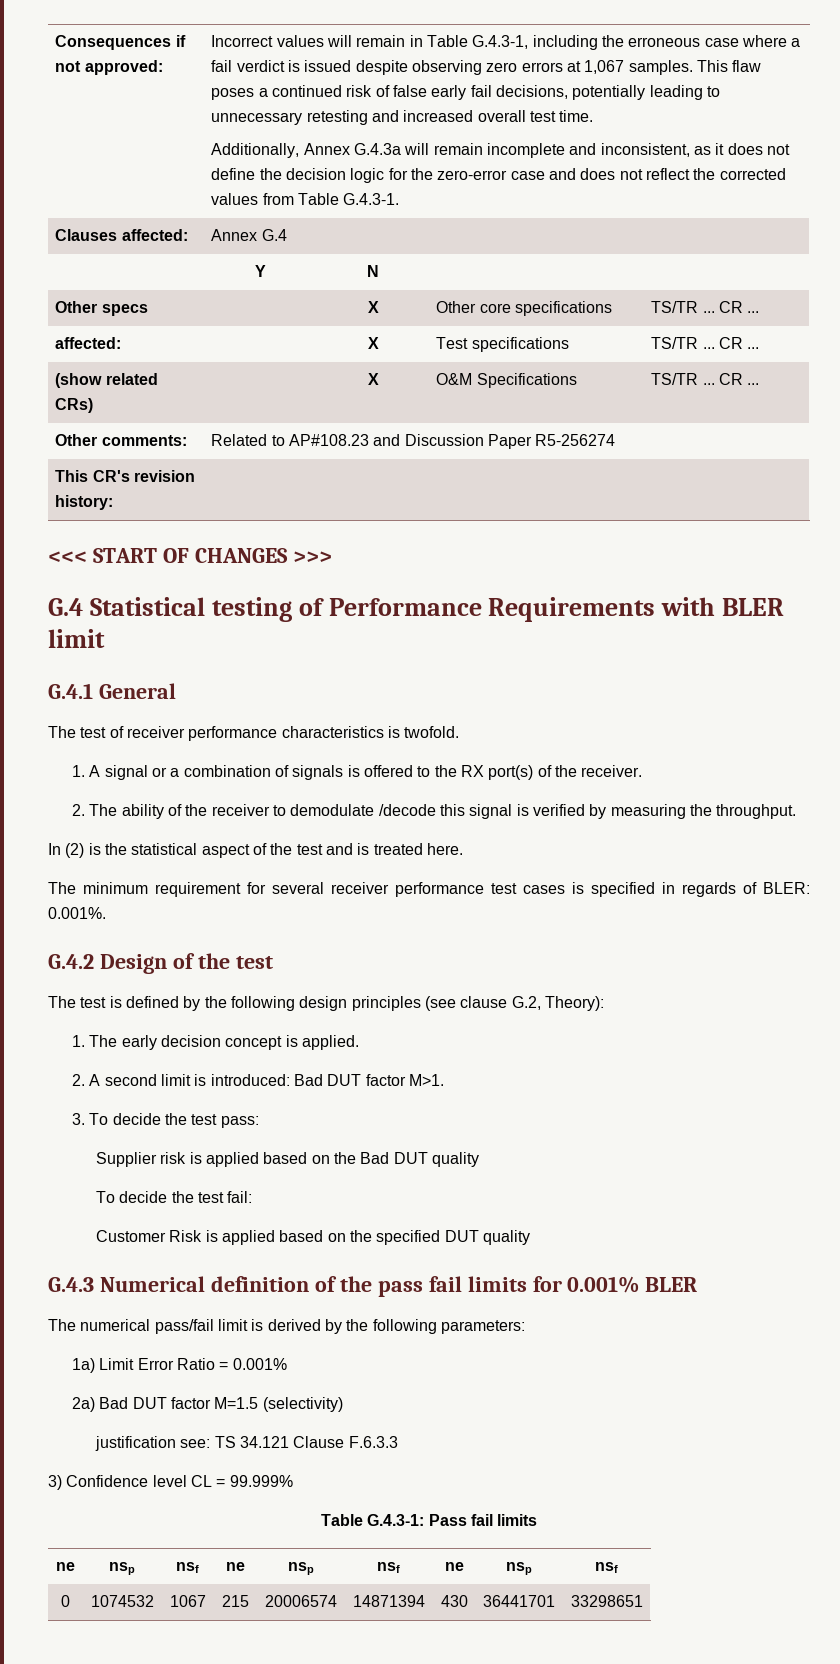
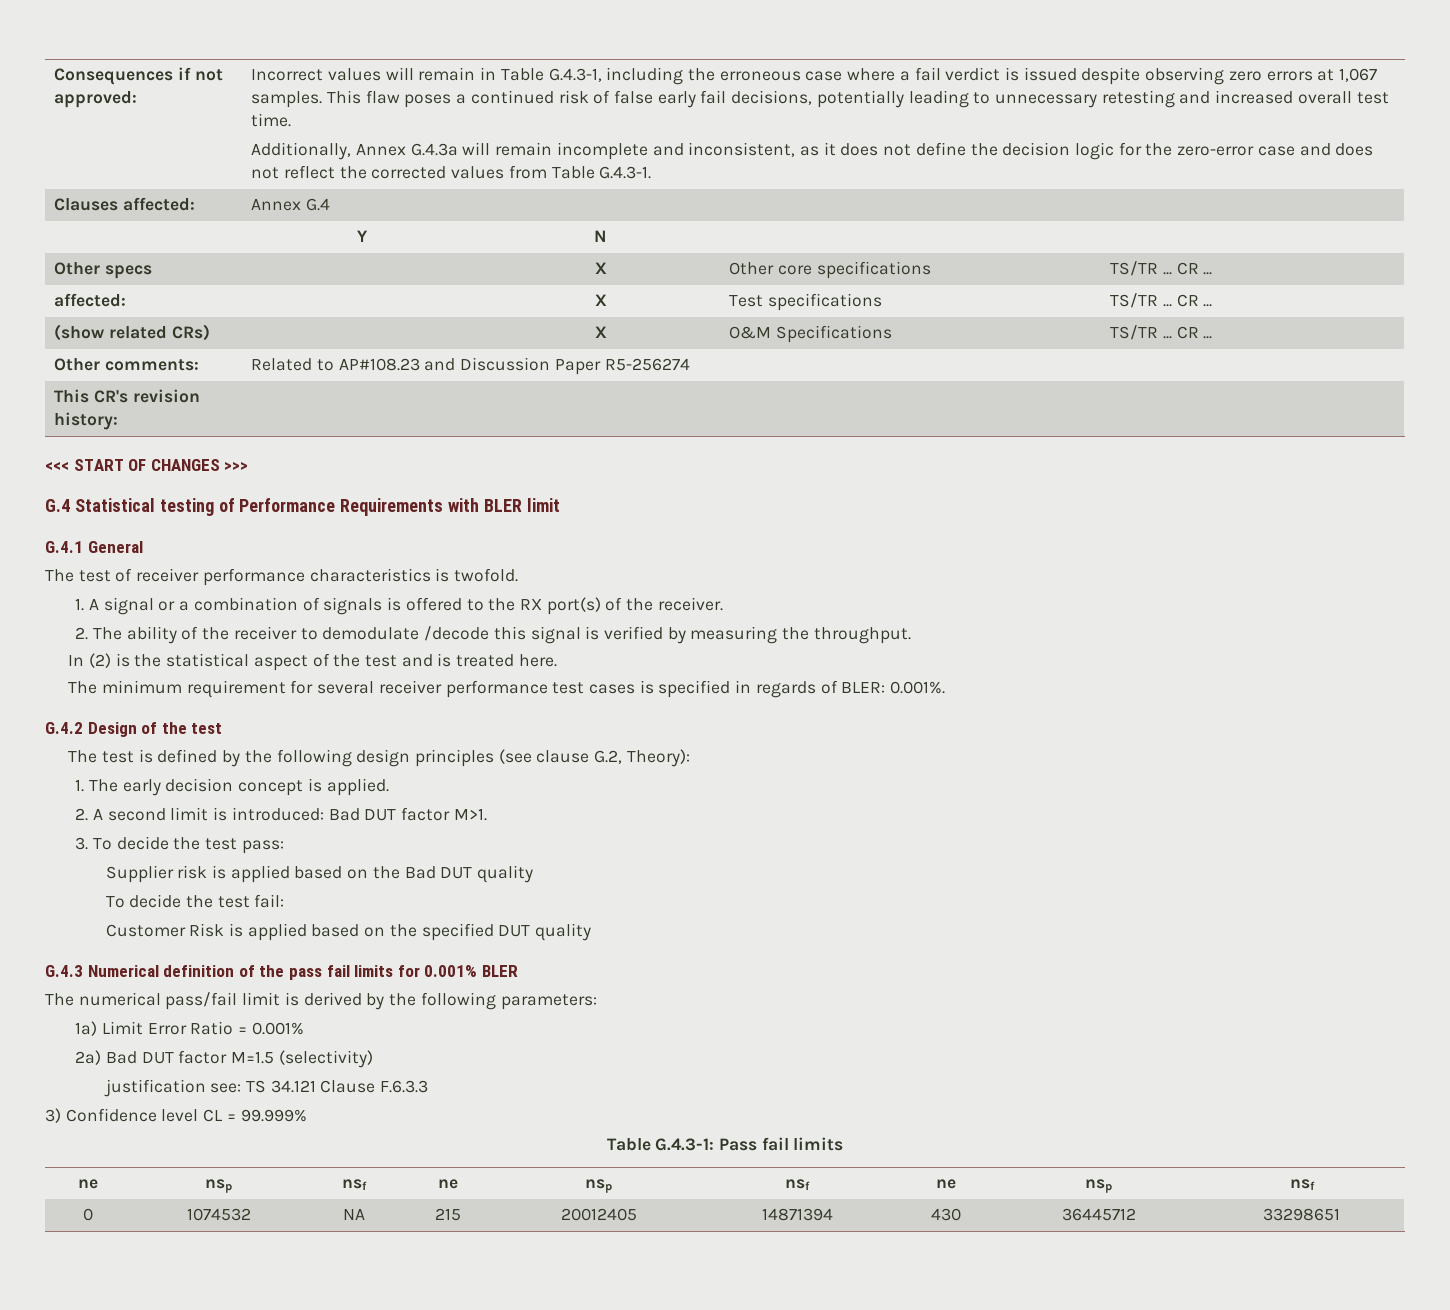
[169,1595,206,1607] 1067 -> [342,1209,365,1220] NA
[264,1595,337,1607] 20006574 -> [560,1208,637,1221] 20012405
[483,1595,555,1607] 36441701 -> [1061,1208,1136,1221] 36445712

